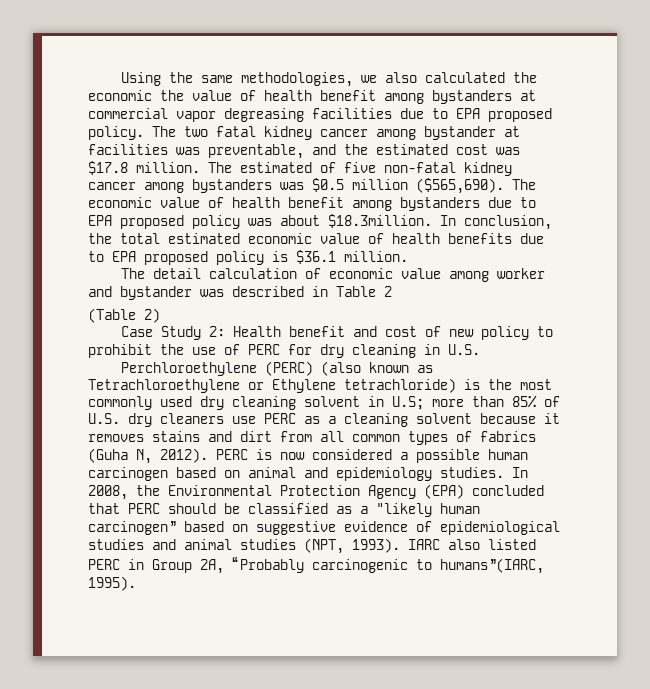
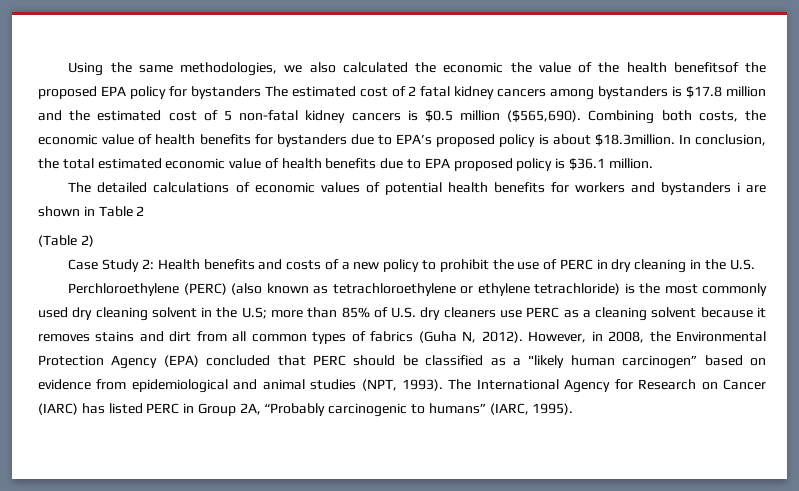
[264,90,536,104] [88,108,552,122] [88,126,520,140] [88,144,520,159] [88,161,512,176] [88,178,536,194] [88,197,392,211] health benefit among bystanders at commercial vapor degreasing facilities due to EPA proposed policy. The two fatal kidney cancer among bystander at facilities was preventable, and the estimated cost was $17.8 million. The estimated of five non-fatal kidney cancer among bystanders was $0.5 million ($565,690). The economic value of health benefit among -> [598,62,766,73] [38,86,767,100] [38,110,766,124] [38,134,273,145] the health benefitsof the proposed EPA policy for bystanders The estimated cost of 2 fatal kidney cancers among bystanders is $17.8 million and the estimated cost of 5 non-fatal kidney cancers is $0.5 million ($565,690). Combining both costs, the economic value of health benefits for
[88,215,272,229] EPA proposed policy was -> [396,134,549,147] EPA’s proposed policy is
[153,268,546,282] [88,286,304,300] detail calculation of economic value among worker and bystander was described -> [97,182,767,195] [38,206,80,217] detailed calculations of economic values of potential health benefits for workers and bystanders i are shown
[289,326,442,337] benefit and cost of -> [203,259,350,270] benefits and costs of a
[288,344,312,355] for -> [596,259,608,269] in
(440, 349) none -> [704,259,726,270] the
[88,379,336,393] Tetrachloroethylene or Ethylene -> [332,283,530,296] tetrachloroethylene or ethylene
(384, 401) none -> [216,307,238,318] the
[216,449,528,463] [88,467,528,481] PERC is now considered a possible human carcinogen based on animal and epidemiology studies. In -> [528,331,603,343] However, in
[256,521,560,535] [88,539,144,550] suggestive evidence of epidemiological studies -> [38,379,228,393] evidence from epidemiological
[408,539,480,550] IARC also -> [448,379,767,393] [38,403,105,415] The International Agency for Research on Cancer (IARC) has
[440,558,544,574] humans”(IARC, -> [428,403,529,415] humans” (IARC,

